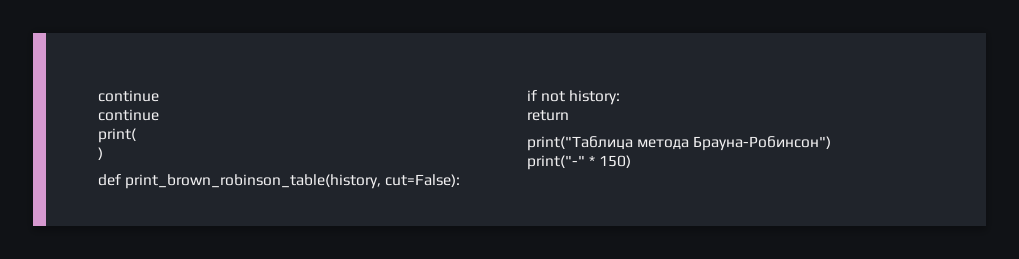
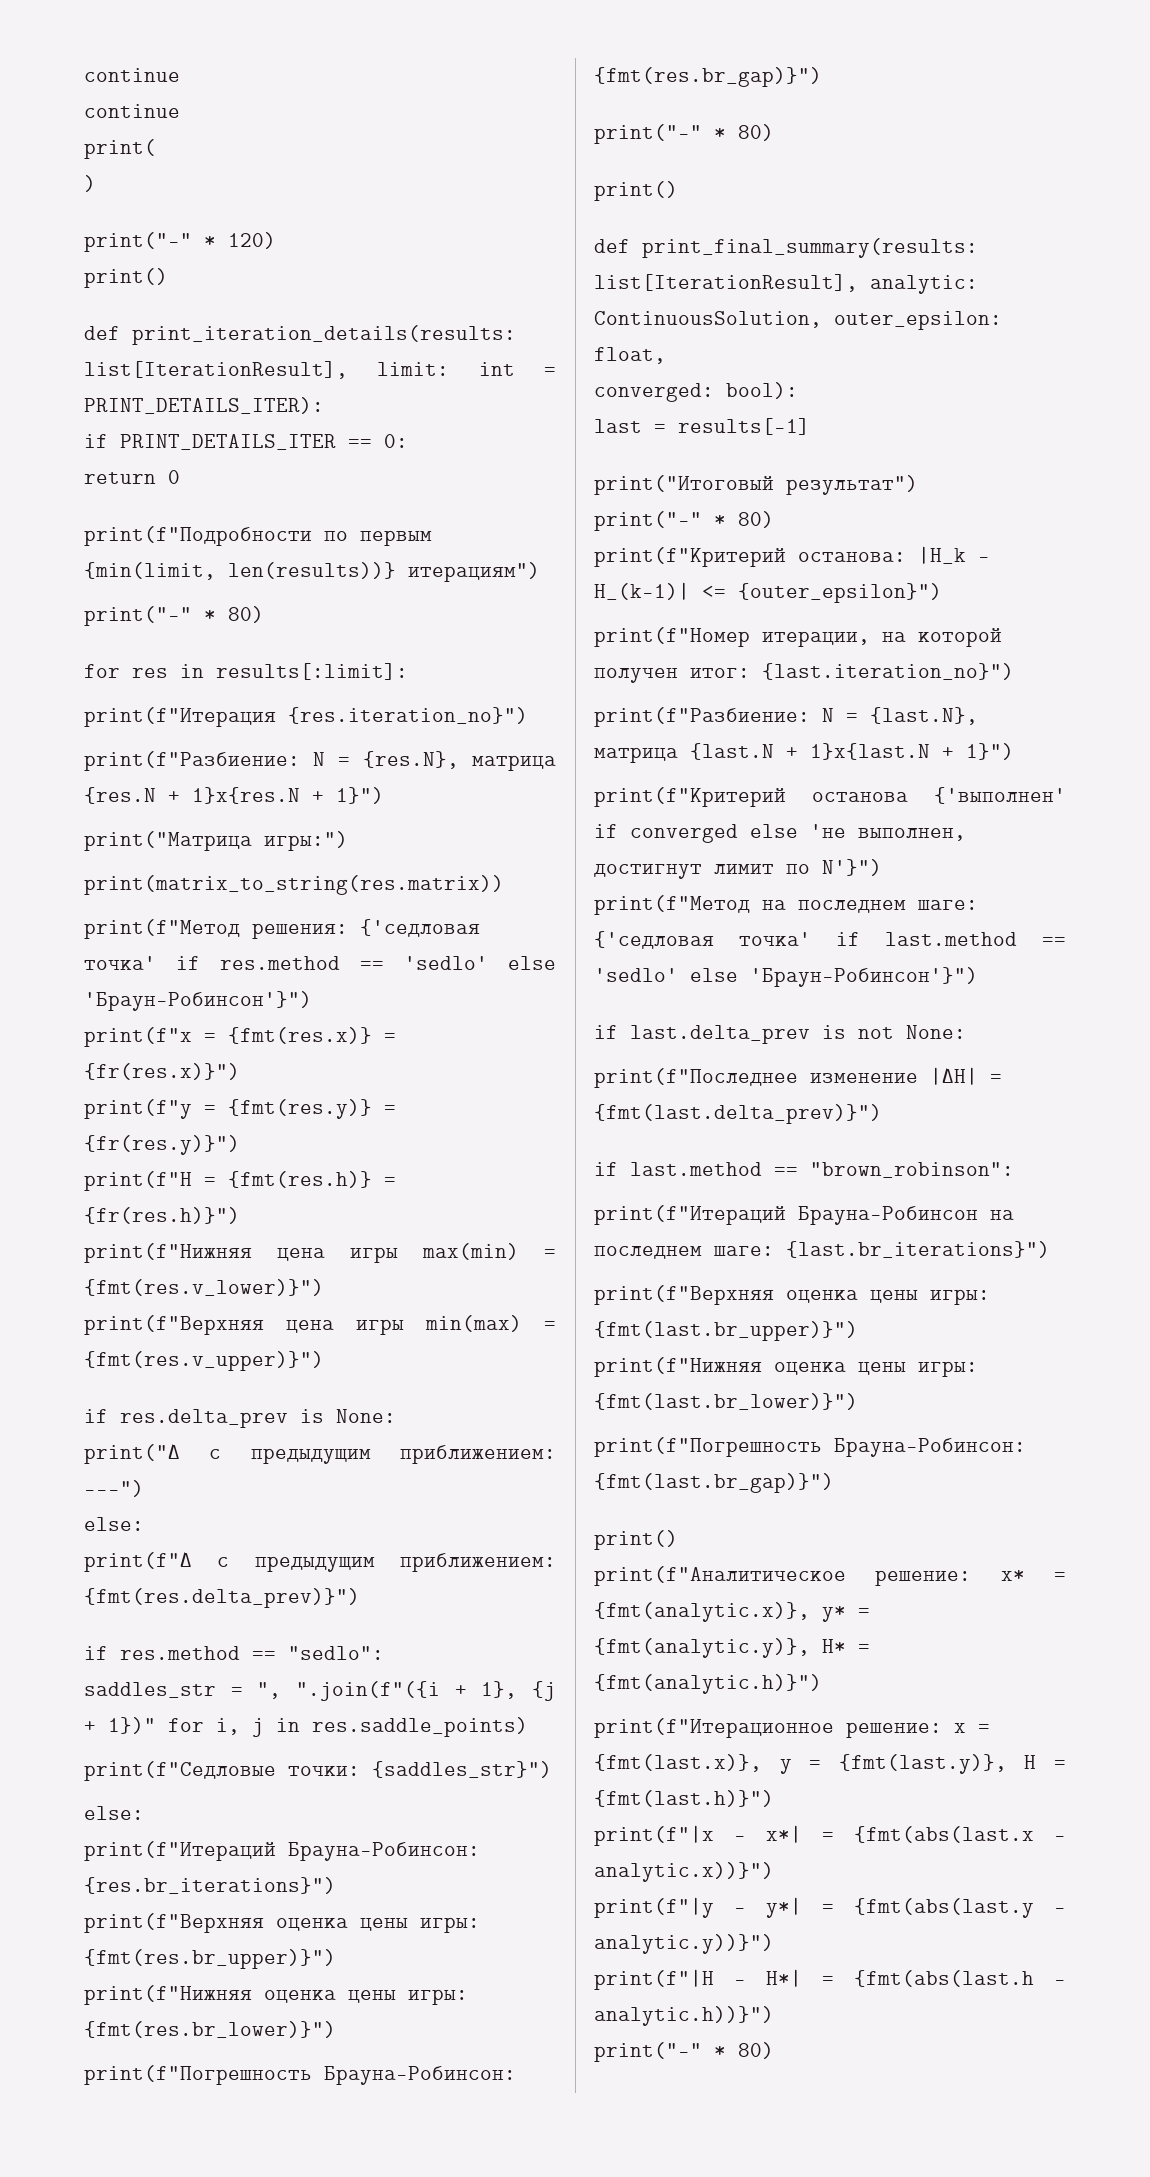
[98,174,461,189] [527,90,621,105] [527,110,569,121] [527,136,832,151] [527,155,632,170] def print_brown_robinson_table(history, cut=False): // if not history: // return // print("Таблица метода Брауна-Робинсон") // print("-" * 150) -> [84,232,276,252] [84,268,168,288] [84,325,516,345] [84,361,556,379] [84,397,324,414] [84,434,408,450] [84,470,180,484] [84,526,432,546] [84,562,540,582] [84,606,264,626] [84,663,408,680] [84,707,528,727] [84,751,556,771] [84,787,384,804] [84,831,348,851] [84,875,504,895] [84,919,480,939] [84,956,556,970] [84,991,312,1011] [84,1027,396,1047] [84,1063,240,1080] [84,1099,396,1119] [84,1135,240,1155] [84,1171,396,1191] [84,1207,240,1224] [84,1243,556,1263] [84,1279,324,1296] [84,1315,556,1335] [84,1351,324,1371] [84,1409,396,1428] [84,1443,556,1464] [84,1480,144,1497] [84,1517,144,1531] [84,1551,556,1572] [84,1588,360,1608] [84,1646,384,1660] [84,1681,556,1701] [84,1717,528,1737] [84,1761,552,1781] [84,1806,144,1820] [84,1841,480,1861] [84,1877,336,1894] [84,1913,480,1933] [84,1949,336,1969] [84,1985,468,2005] [84,2021,336,2038] [84,2065,516,2085] [594,67,822,87] [594,124,774,144] [594,181,678,201] [594,238,978,258] [594,274,978,294] [594,311,1002,330] [594,347,666,364] [594,382,798,402] [594,418,810,435] [594,475,918,495] [594,511,774,531] [594,546,990,567] [594,582,942,603] [594,627,1002,647] [594,663,1014,683] [594,707,978,727] [594,743,1014,763] [594,787,1066,807] [594,824,966,843] [594,859,882,879] [594,895,978,915] [594,931,1066,949] [594,967,978,987] [594,1025,966,1044] [594,1067,1002,1088] [594,1104,882,1124] [594,1162,1014,1178] [594,1205,1014,1225] [594,1241,1050,1259] [594,1285,990,1305] [594,1321,858,1341] [594,1357,978,1377] [594,1393,858,1410] [594,1437,1026,1457] [594,1473,834,1493] [594,1530,678,1550] [594,1566,1066,1586] [594,1602,870,1622] [594,1638,870,1658] [594,1674,822,1694] [594,1718,990,1738] [594,1754,1066,1774] [594,1790,774,1807] [594,1825,1066,1846] [594,1862,774,1882] [594,1897,1066,1918] [594,1934,774,1954] [594,1969,1066,1990] [594,2006,774,2026] [594,2042,774,2062] print("-" * 120) // print() // def print_iteration_details(results: list[IterationResult], limit: int = PRINT_DETAILS_ITER): // if PRINT_DETAILS_ITER == 0: // return 0 // print(f"Подробности по первым {min(limit, len(results))} итерациям") // print("-" * 80) // for res in results[:limit]: // print(f"Итерация {res.iteration_no}") // print(f"Разбиение: N = {res.N}, матрица {res.N + 1}x{res.N + 1}") // print("Матрица игры:") // print(matrix_to_string(res.matrix)) // print(f"Метод решения: {'седловая точка' if res.method == 'sedlo' else 'Браун–Робинсон'}") // print(f"x = {fmt(res.x)} = {fr(res.x)}") // print(f"y = {fmt(res.y)} = {fr(res.y)}") // print(f"H = {fmt(res.h)} = {fr(res.h)}") // print(f"Нижняя цена игры max(min) = {fmt(res.v_lower)}") // print(f"Верхняя цена игры min(max) = {fmt(res.v_upper)}") // if res.delta_prev is None: // print("Δ с предыдущим приближением: ---") // else: // print(f"Δ с предыдущим приближением: {fmt(res.delta_prev)}") // if res.method == "sedlo": // saddles_str = ", ".join(f"({i + 1}, {j + 1})" for i, j in res.saddle_points) // print(f"Седловые точки: {saddles_str}") // else: // print(f"Итераций Брауна–Робинсон: {res.br_iterations}") // print(f"Верхняя оценка цены игры: {fmt(res.br_upper)}") // print(f"Нижняя оценка цены игры: {fmt(res.br_lower)}") // print(f"Погрешность Брауна–Робинсон: {fmt(res.br_gap)}") // print("-" * 80) // print() // def print_final_summary(results: list[IterationResult], analytic: ContinuousSolution, outer_epsilon: float, // converged: bool): // last = results[-1] // print("Итоговый результат") // print("-" * 80) // print(f"Критерий останова: |H_k - H_(k-1)| <= {outer_epsilon}") // print(f"Номер итерации, на которой получен итог: {last.iteration_no}") // print(f"Разбиение: N = {last.N}, матрица {last.N + 1}x{last.N + 1}") // print(f"Критерий останова {'выполнен' if converged else 'не выполнен, достигнут лимит по N'}") // print(f"Метод на последнем шаге: {'седловая точка' if last.method == 'sedlo' else 'Браун–Робинсон'}") // if last.delta_prev is not None: // print(f"Последнее изменение |ΔH| = {fmt(last.delta_prev)}") // if last.method == "brown_robinson": // print(f"Итераций Брауна–Робинсон на последнем шаге: {last.br_iterations}") // print(f"Верхняя оценка цены игры: {fmt(last.br_upper)}") // print(f"Нижняя оценка цены игры: {fmt(last.br_lower)}") // print(f"Погрешность Брауна–Робинсон: {fmt(last.br_gap)}") // print() // print(f"Аналитическое решение: x* = {fmt(analytic.x)}, y* = {fmt(analytic.y)}, H* = {fmt(analytic.h)}") // print(f"Итерационное решение: x = {fmt(last.x)}, y = {fmt(last.y)}, H = {fmt(last.h)}") // print(f"|x - x*| = {fmt(abs(last.x - analytic.x))}") // print(f"|y - y*| = {fmt(abs(last.y - analytic.y))}") // print(f"|H - H*| = {fmt(abs(last.h - analytic.h))}") // print("-" * 80)

